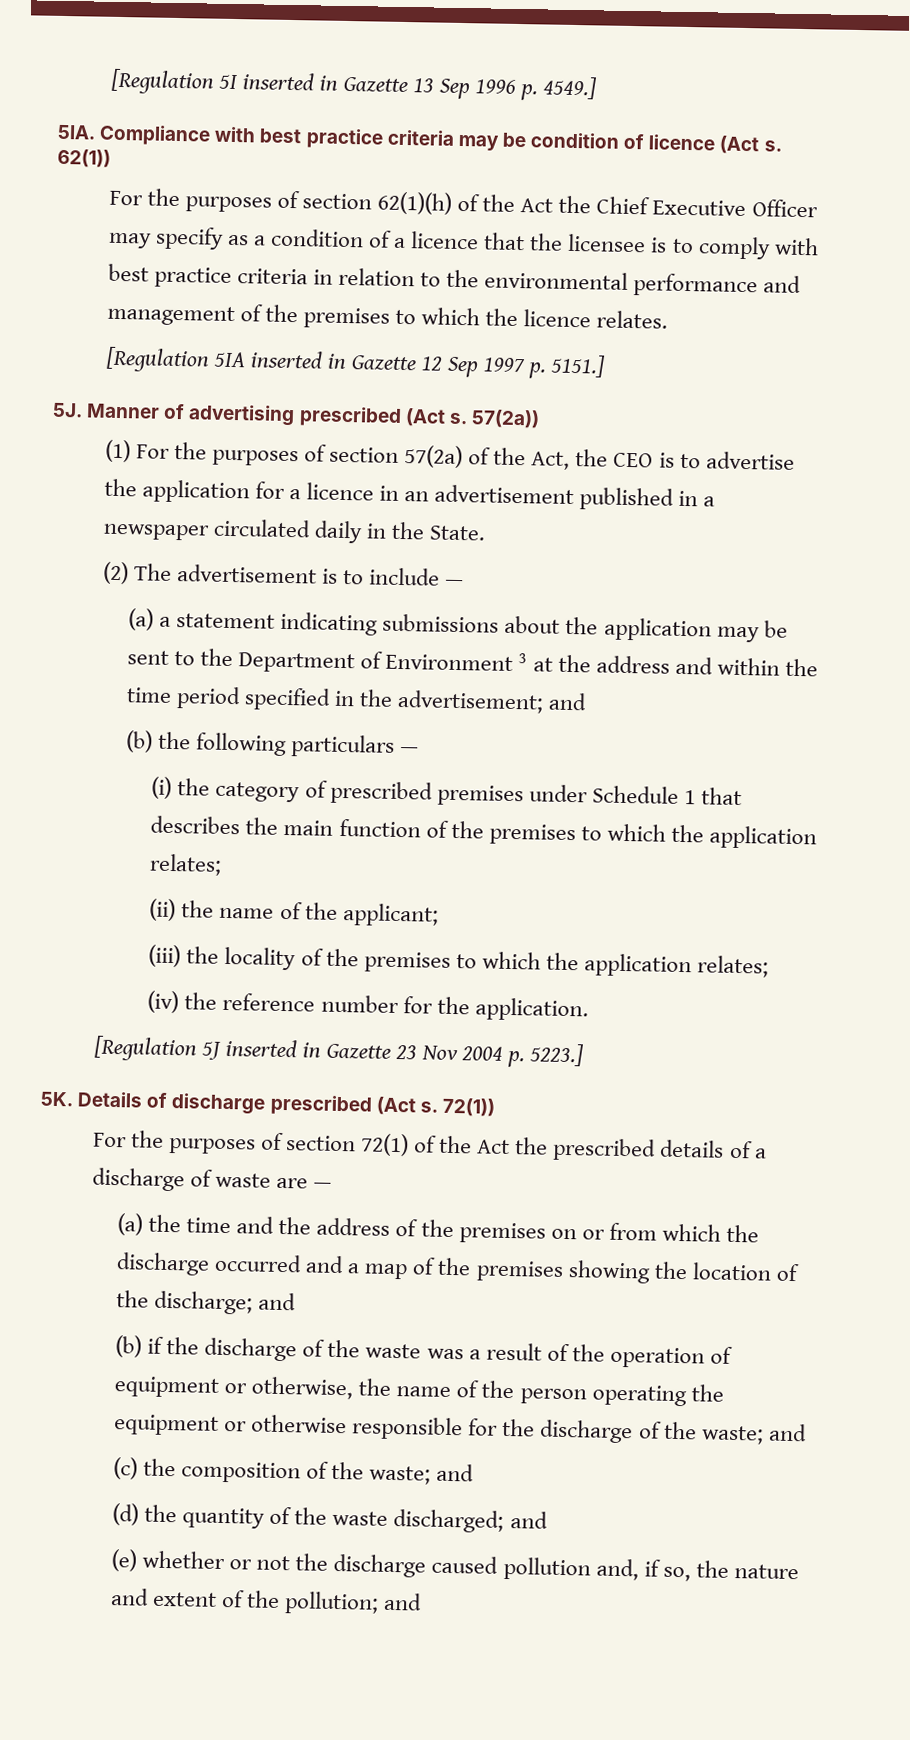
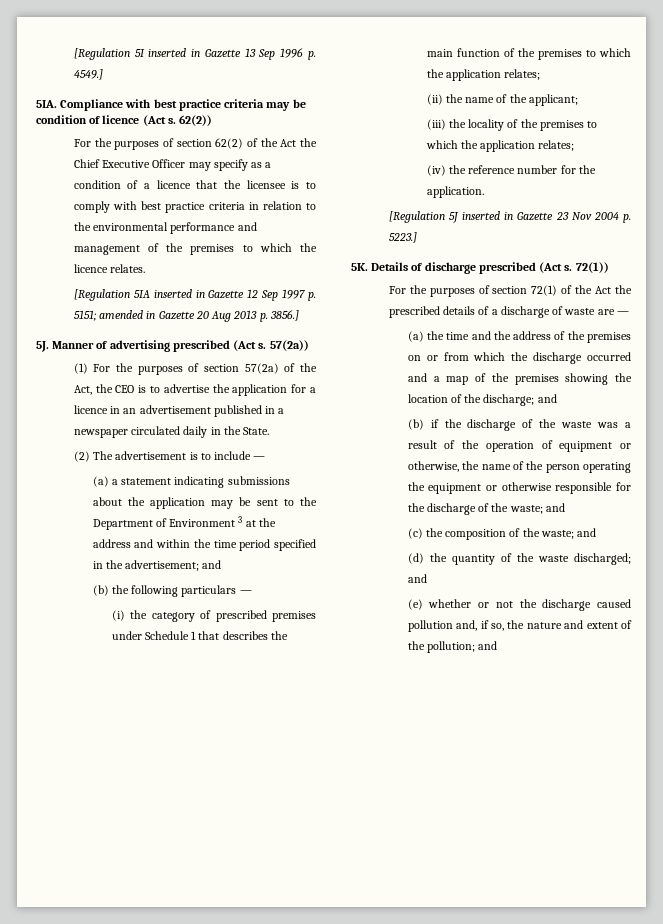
[57,148,111,168] [108,188,453,215] 62(1)) // For the purposes of section 62(1)(h) -> [179,115,213,126] [73,138,244,150] 62(2)) // For the purposes of section 62(2)
[550,354,607,378] 5151.] -> [73,310,299,322] 5151; amended in Gazette 20 Aug 2013 p. 3856.]

